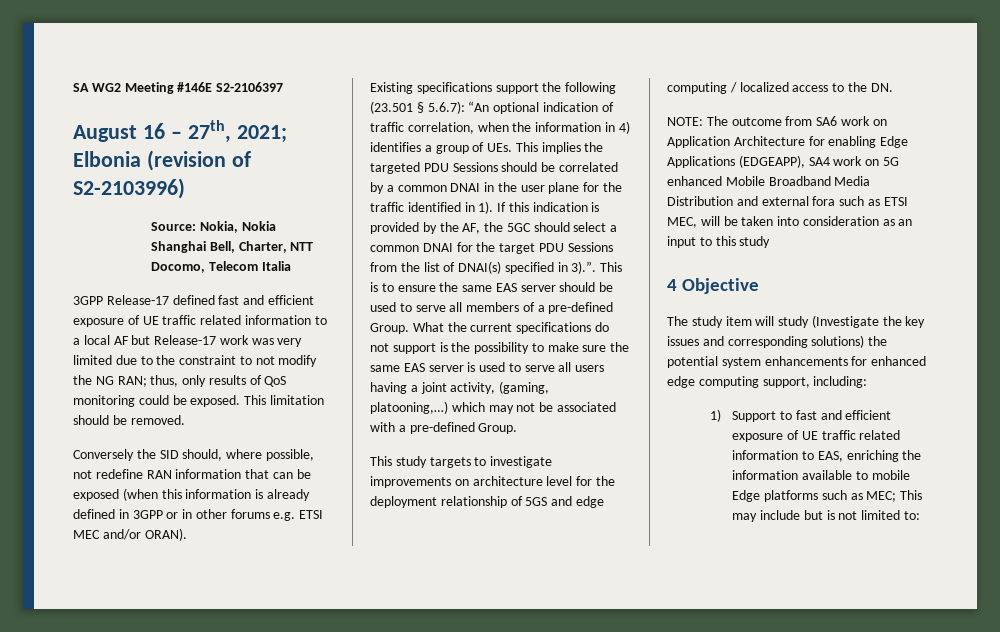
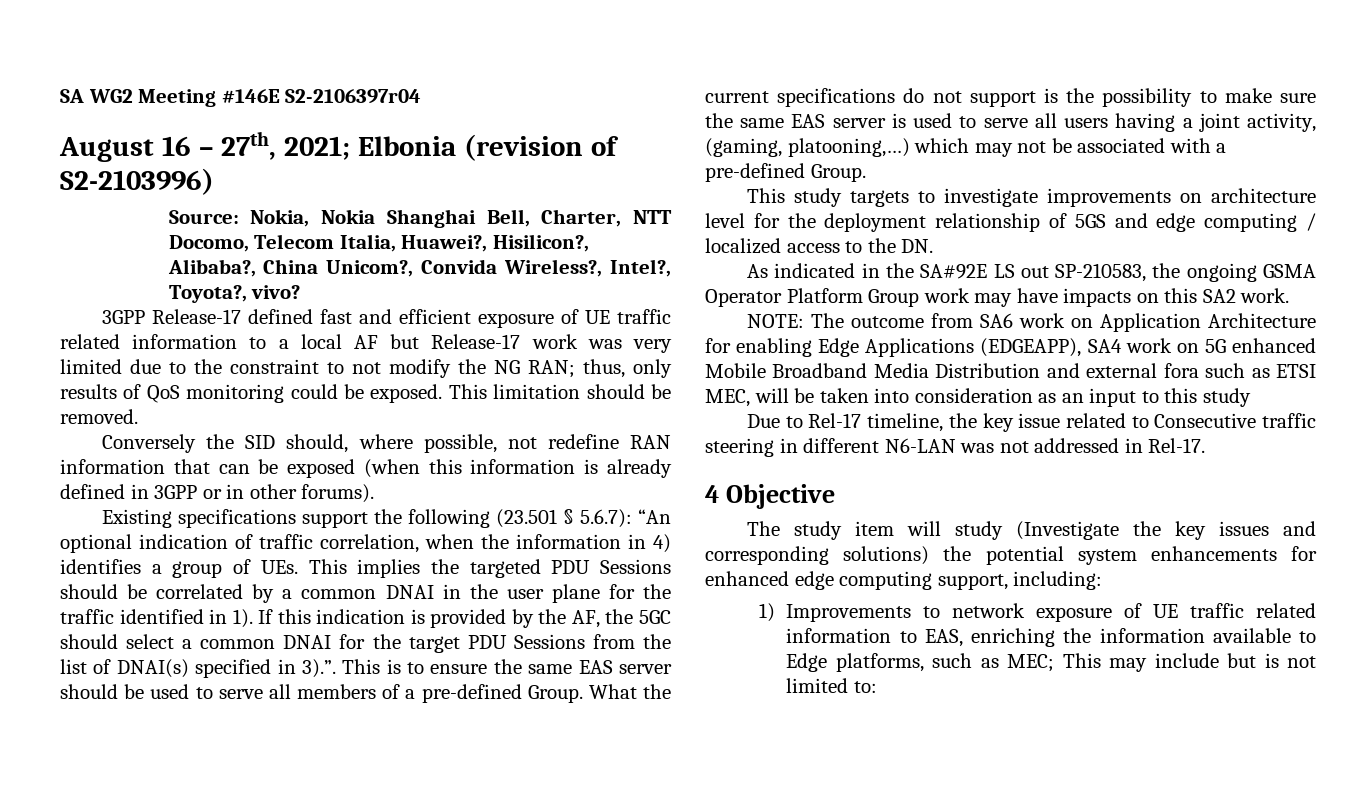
[216,82,284,92] S2-2106397 -> [285,89,422,104] S2-2106397r04
[261,261,291,271] Italia -> [339,234,589,252] [167,259,672,277] [168,285,301,303] Italia, Huawei?, Hisilicon?, Alibaba?, China Unicom?, Convida Wireless?, Intel?, Toyota?, vivo?
[230,509,324,521] [73,528,187,541] forums e.g. ETSI MEC and/or ORAN). -> [301,484,375,503] forums).
(893, 87) none -> [747,263,1316,282] [705,288,1290,307] // As indicated in the SA#92E LS out SP-210583, the ongoing GSMA Operator Platform Group work may have impacts on this SA2 work.
(771, 242) none -> [747,413,1316,432] [705,438,1206,457] // Due to Rel-17 timeline, the key issue related to Consecutive traffic steering in different N6-LAN was not addressed in Rel-17.
[732,410,892,422] Support to fast and efficient -> [786,603,1026,622] Improvements to network
[871,470,910,480] [732,490,818,502] mobile Edge platforms -> [786,653,924,672] Edge platforms,

